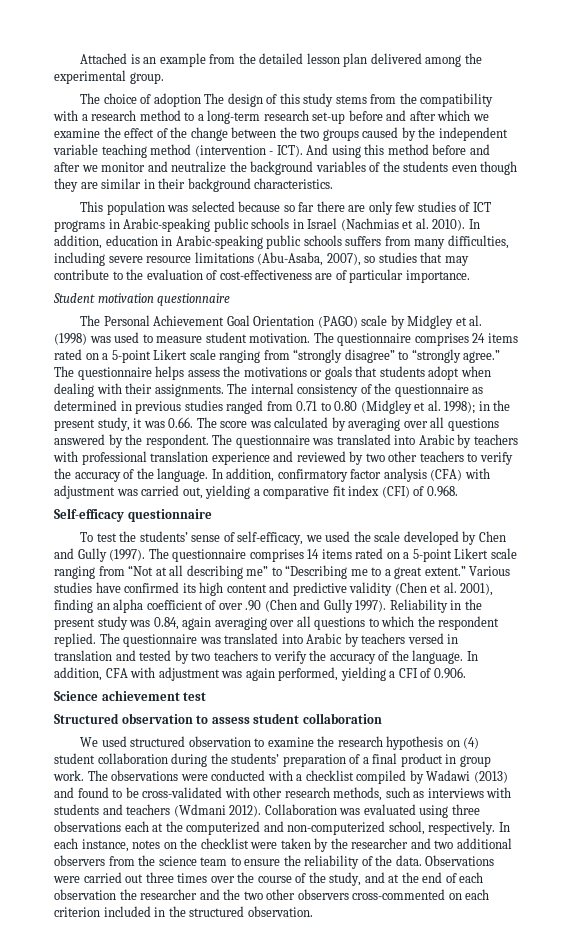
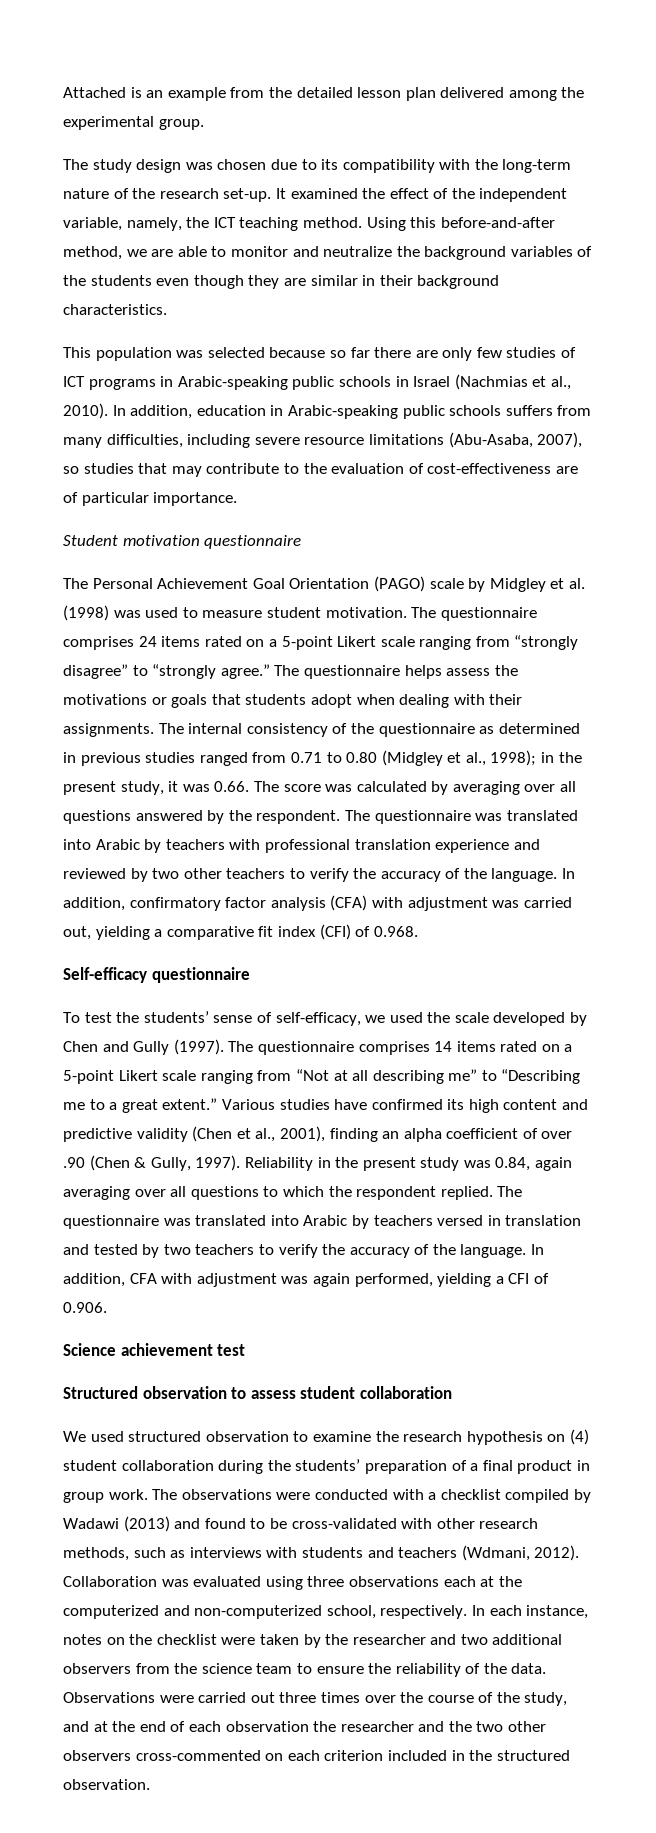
[103,93,494,107] [53,110,489,124] [54,127,508,141] [53,144,490,158] [54,162,98,172] choice of adoption The design of this study stems from the compatibility with a research method to a long-term research set-up before and after which we examine the effect of the change between the two groups caused by the independent variable teaching method (intervention - ICT). And using this method before and after we -> [92,159,572,173] [63,188,568,202] [63,217,555,231] [63,246,227,260] study design was chosen due to its compatibility with the long-term nature of the research set-up. It examined the effect of the independent variable, namely, the ICT teaching method. Using this before-and-after method, we are able to
[415,218,429,229] al. -> [550,376,571,390] al.,
[427,400,441,411] al. -> [465,752,486,766] al.,
[443,582,457,593] al. -> [255,1128,276,1142] al.,
[300,599,353,613] and Gully -> [134,1157,191,1171] & Gully,
[173,804,226,817] (Wdmani -> [461,1545,530,1561] (Wdmani,

